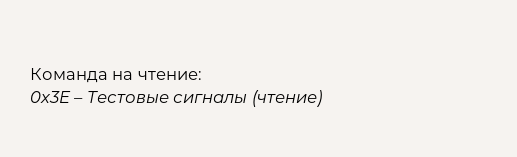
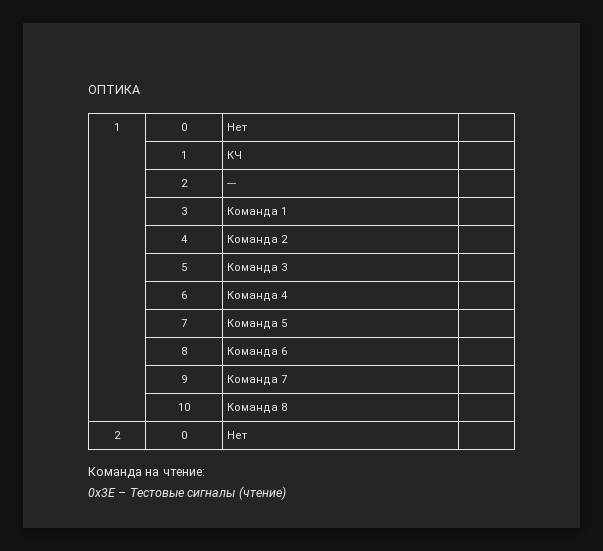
(30, 75) none -> [88,85,140,94] [114,123,120,131] [181,123,187,131] [227,123,248,131] [181,151,187,159] [227,151,243,159] [181,179,188,187] [227,183,237,187] [181,207,187,215] [227,207,288,218] [181,235,188,243] [227,235,289,246] [181,263,187,271] [227,263,288,274] [181,291,187,299] [227,291,289,302] [181,319,187,327] [227,319,288,330] [181,347,187,355] [227,347,288,358] [181,375,187,383] [227,375,288,386] [178,403,190,411] [227,403,288,414] [114,431,121,439] [181,431,187,439] [227,431,248,439] ОПТИКА // 1 | 0 | Нет | // | 1 | КЧ | // | 2 | --- | // | 3 | Команда 1 | // | 4 | Команда 2 | // | 5 | Команда 3 | // | 6 | Команда 4 | // | 7 | Команда 5 | // | 8 | Команда 6 | // | 9 | Команда 7 | // | 10 | Команда 8 | // 2 | 0 | Нет | //

